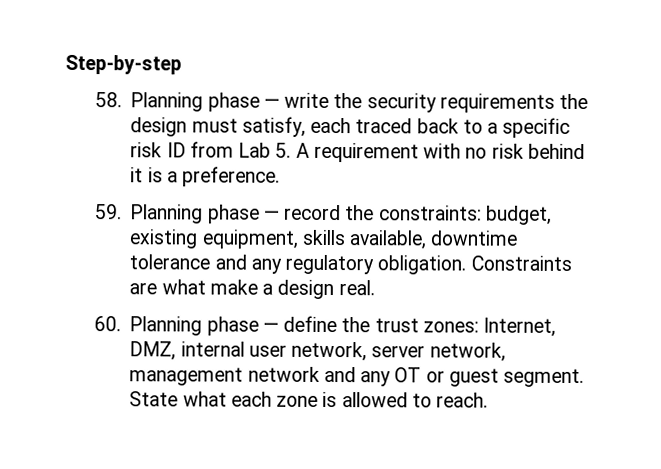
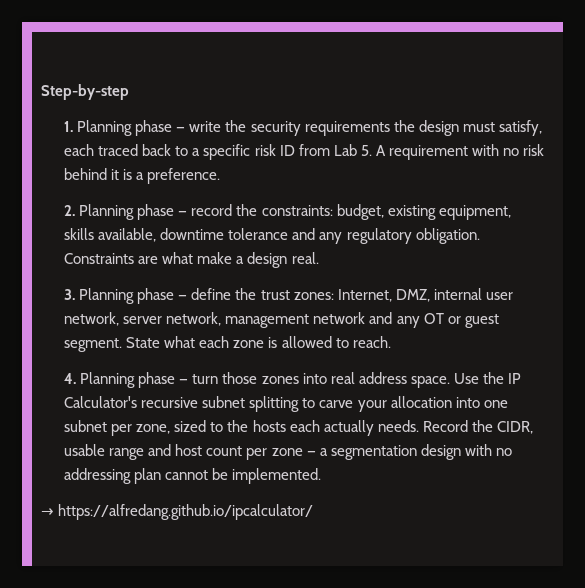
[94,92,122,108] 58. -> [64,121,74,132] 1.
[94,204,122,220] 59. -> [64,205,76,216] 2.
[93,316,121,332] 60. -> [64,289,76,300] 3.
(489, 400) none -> [64,372,521,388] [64,396,508,412] [64,420,533,436] [64,444,512,460] [64,468,322,484] [41,504,314,520] // 4. Planning phase — turn those zones into real address space. Use the IP Calculator's recursive subnet splitting to carve your allocation into one subnet per zone, sized to the hosts each actually needs. Record the CIDR, usable range and host count per zone — a segmentation design with no addressing plan cannot be implemented. // → https://alfredang.github.io/ipcalculator/

